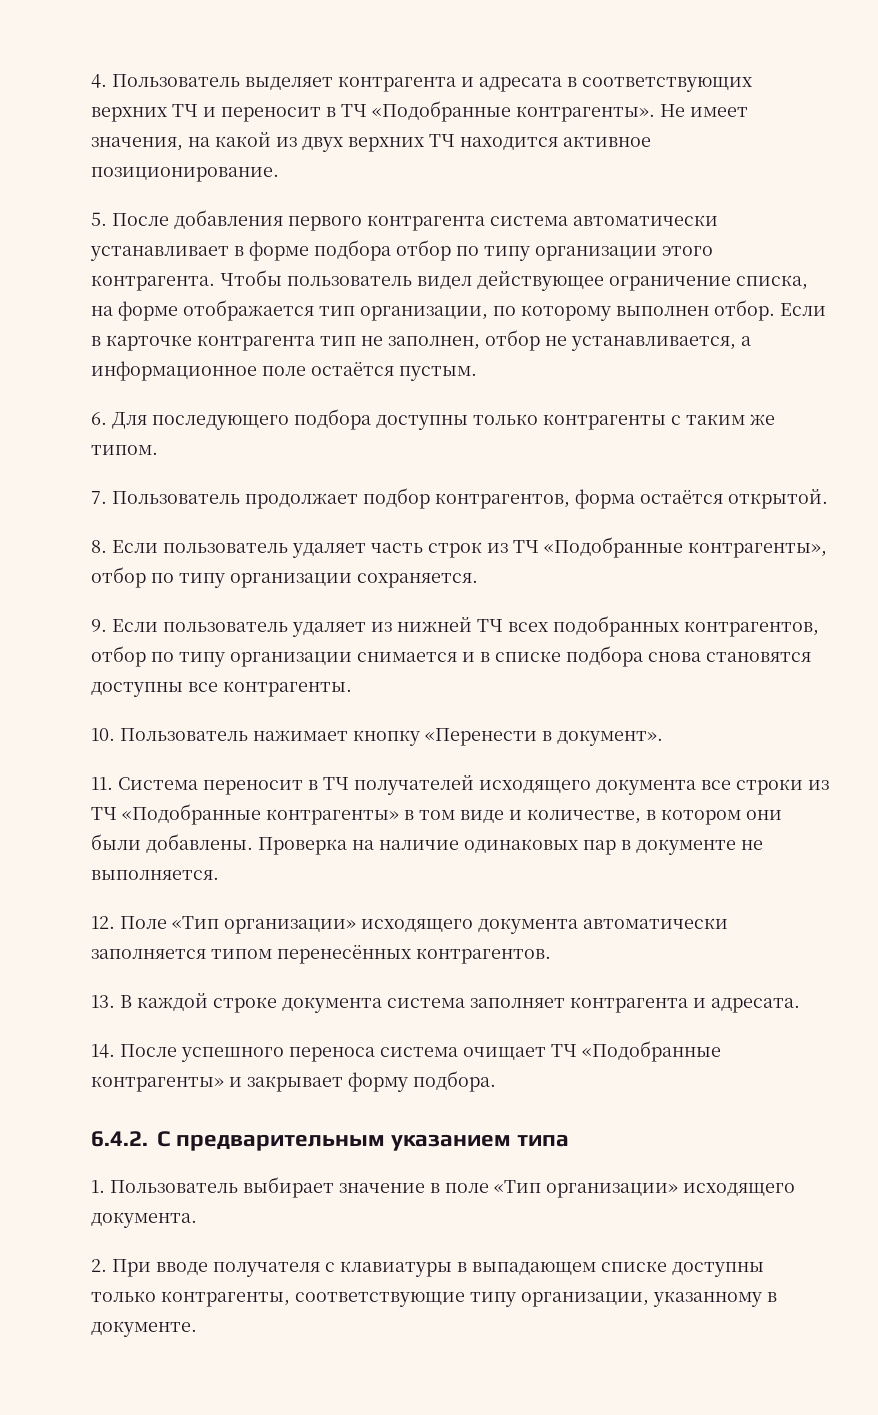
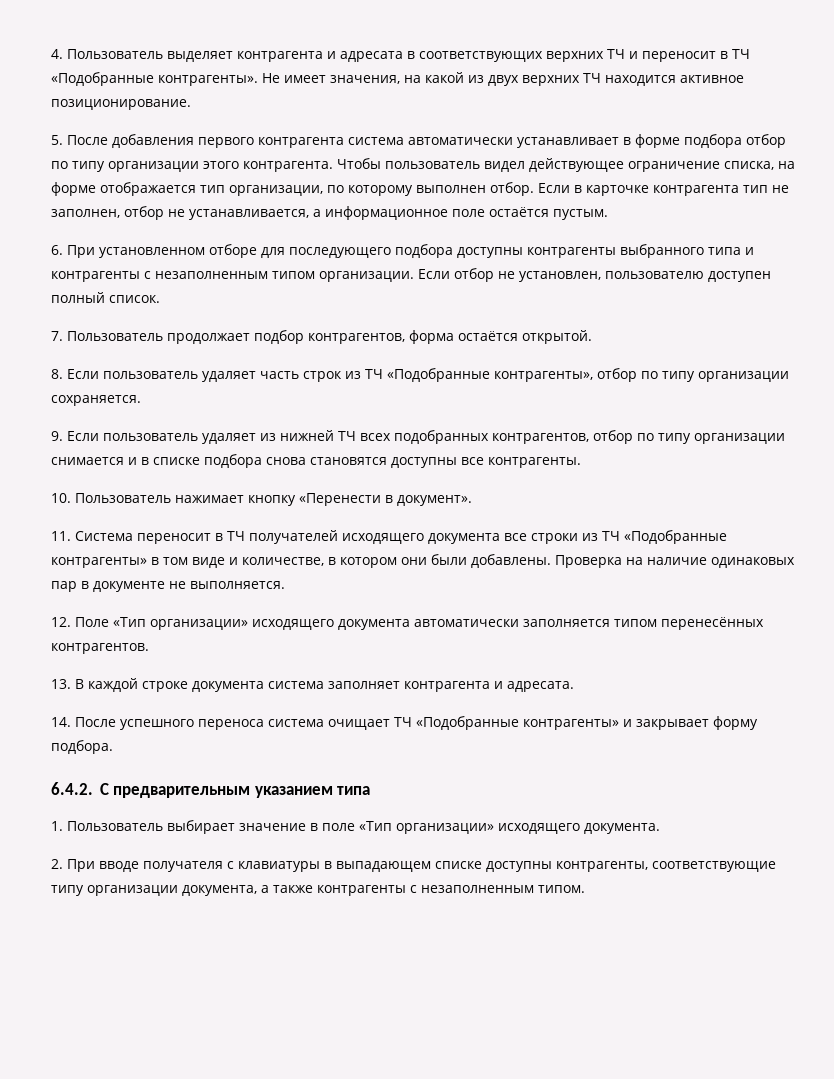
[112,409,775,430] [91,445,158,455] Для последующего подбора доступны только контрагенты с таким же типом. -> [67,244,754,258] [51,268,771,282] [51,292,160,303] При установленном отборе для последующего подбора доступны контрагенты выбранного типа и контрагенты с незаполненным типом организации. Если отбор не установлен, пользователю доступен полный список.
[91,1291,156,1302] только -> (552, 866) none
[521,1291,777,1307] [91,1321,197,1337] организации, указанному в документе. -> [87,885,585,896] организации документа, а также контрагенты с незаполненным типом.

